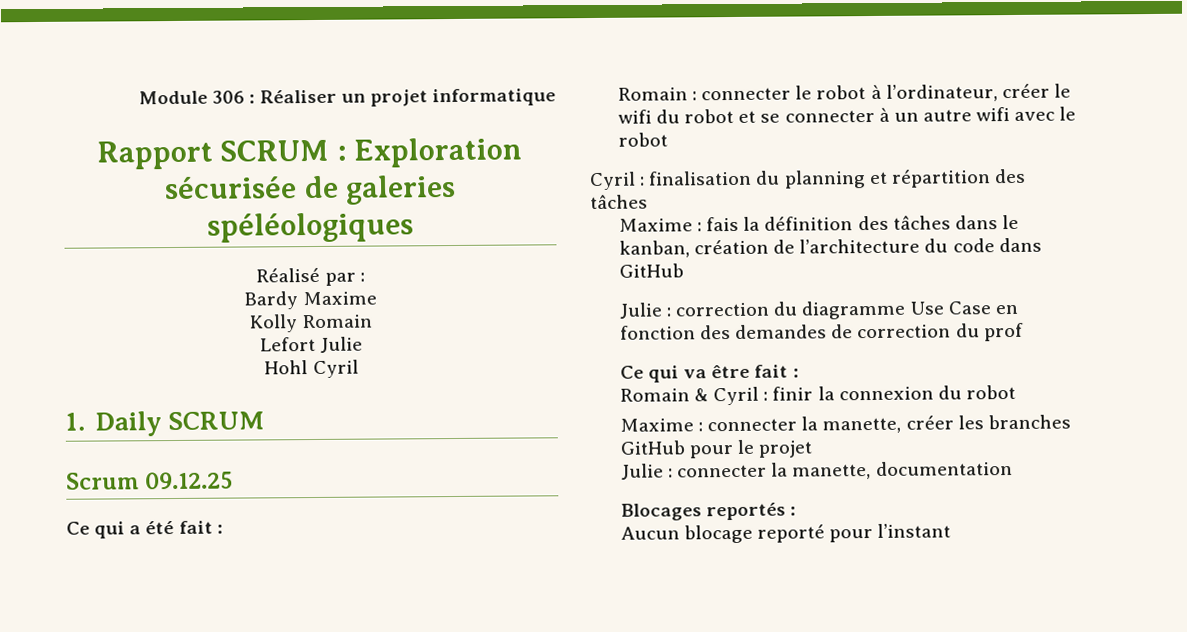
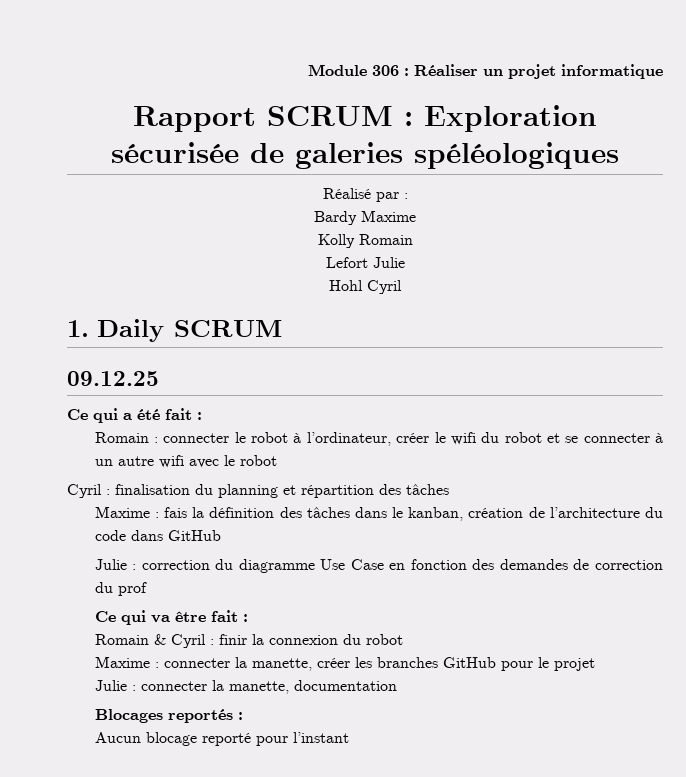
[66,472,140,490] Scrum -> (282, 328) none

